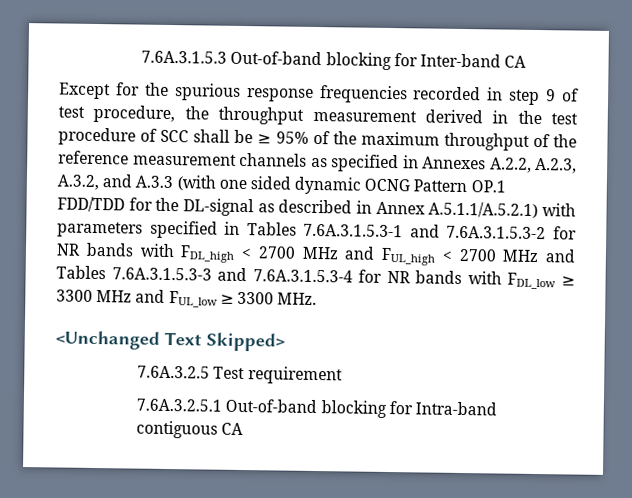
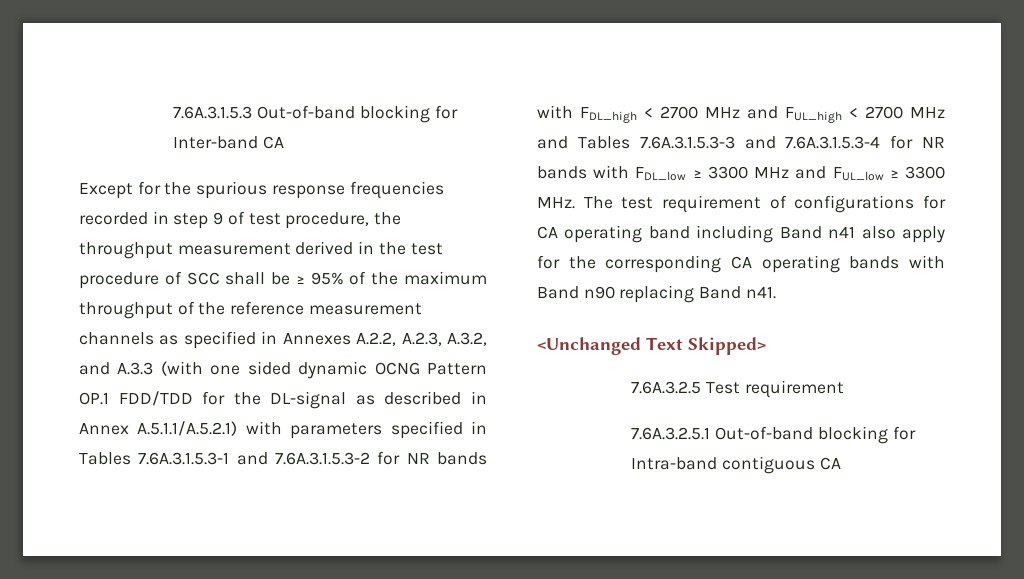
(318, 299) none -> [583,195,946,213] [537,225,945,243] [537,255,945,273] [537,285,776,303] The test requirement of configurations for CA operating band including Band n41 also apply for the corresponding CA operating bands with Band n90 replacing Band n41.

